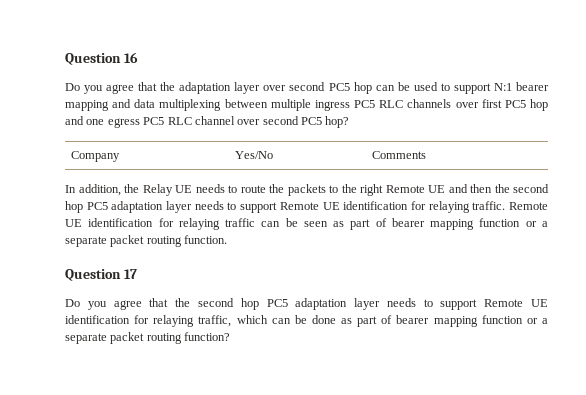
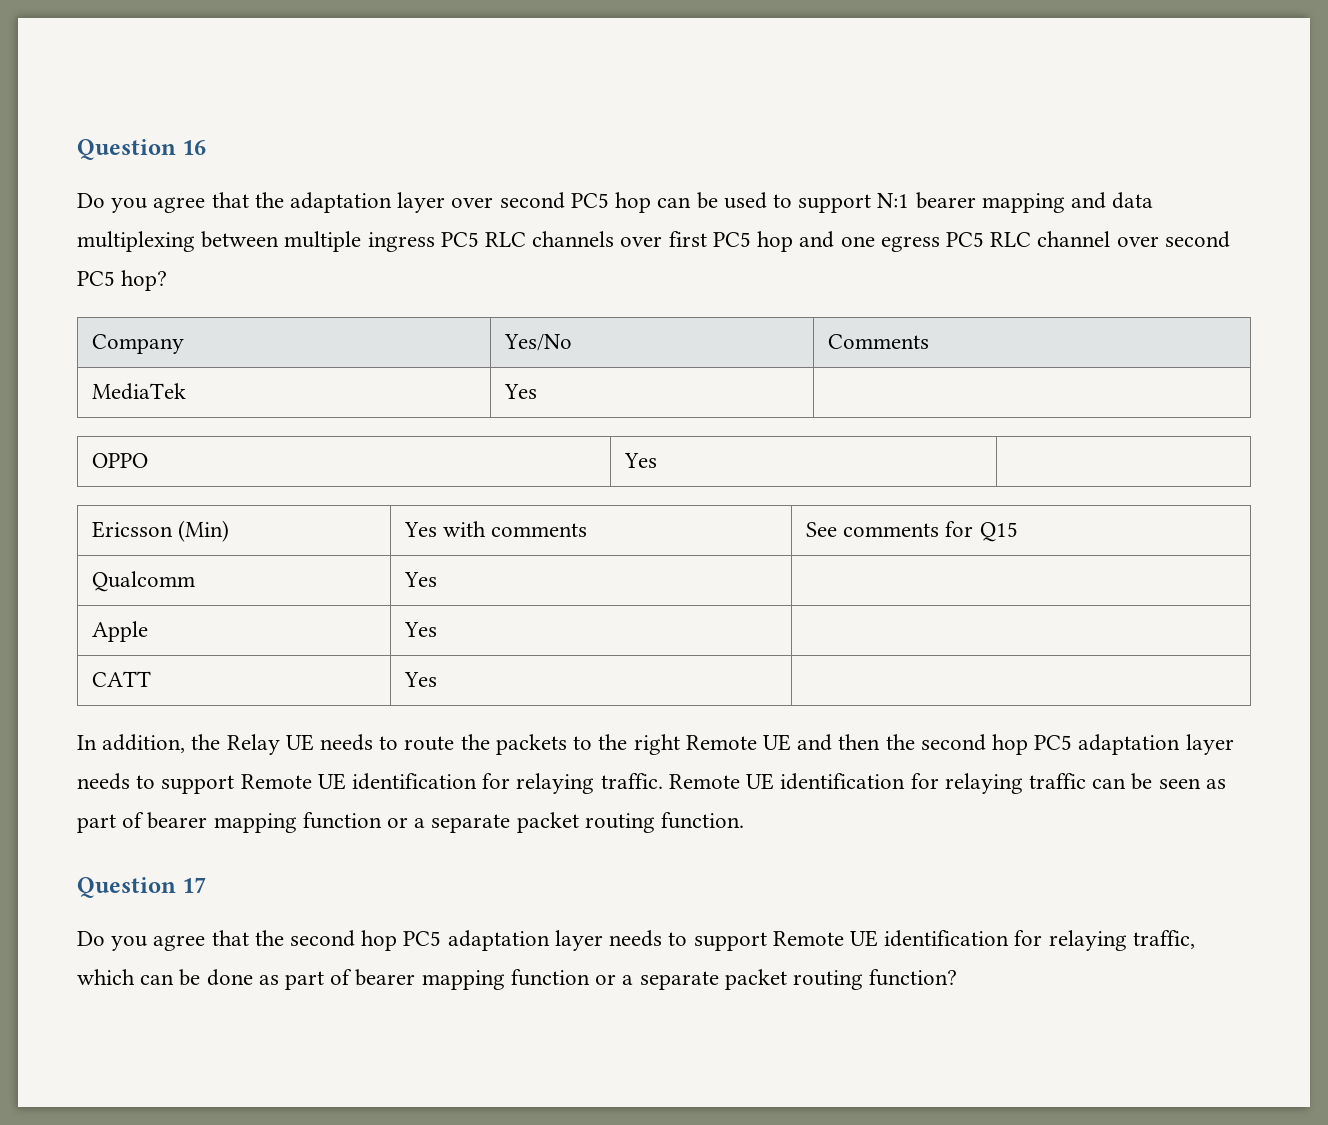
(427, 155) none -> [91,383,186,400] [503,384,537,399] [91,453,148,468] [623,453,657,468] [91,520,230,542] [403,521,588,537] [805,521,1018,542] [91,571,195,592] [403,572,437,587] [91,621,148,642] [403,622,437,637] [91,671,151,687] [403,672,437,687] // MediaTek | Yes | // OPPO | Yes | // Ericsson (Min) | Yes with comments | See comments for Q15 // Qualcomm | Yes | // Apple | Yes | // CATT | Yes |

